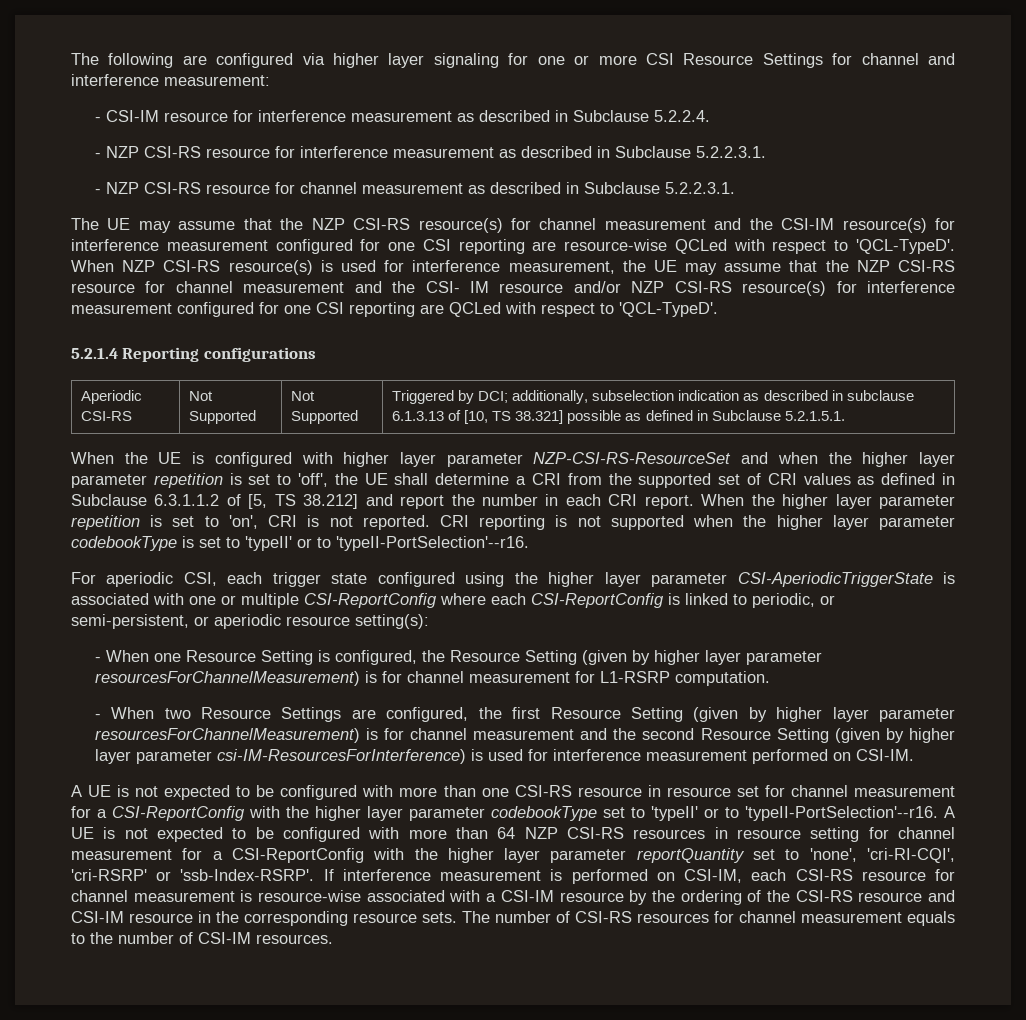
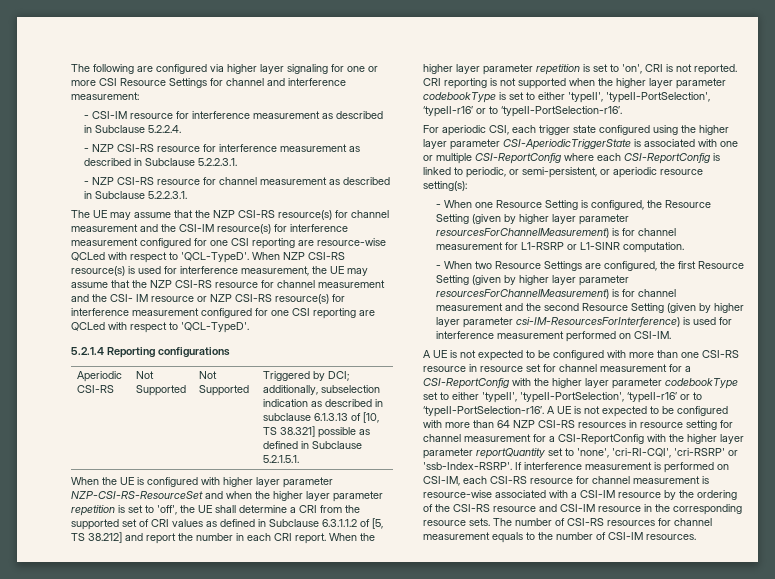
[573,281,621,293] and/or -> [197,296,207,302] or
[245,536,529,551] 'typeII' or to 'typeII-PortSelection'--r16. -> [538,92,710,103] [423,106,622,117] either 'typeII', 'typeII-PortSelection', ‘typeII-r16’ or to ‘typeII-PortSelection-r16’.
(670, 677) none -> [567,242,621,250] or L1-SINR
[651,806,938,821] 'typeII' or to 'typeII-PortSelection'--r16. -> [452,392,702,403] [423,406,544,417] either 'typeII', 'typeII-PortSelection', ‘typeII-r16’ or to ‘typeII-PortSelection-r16’.

